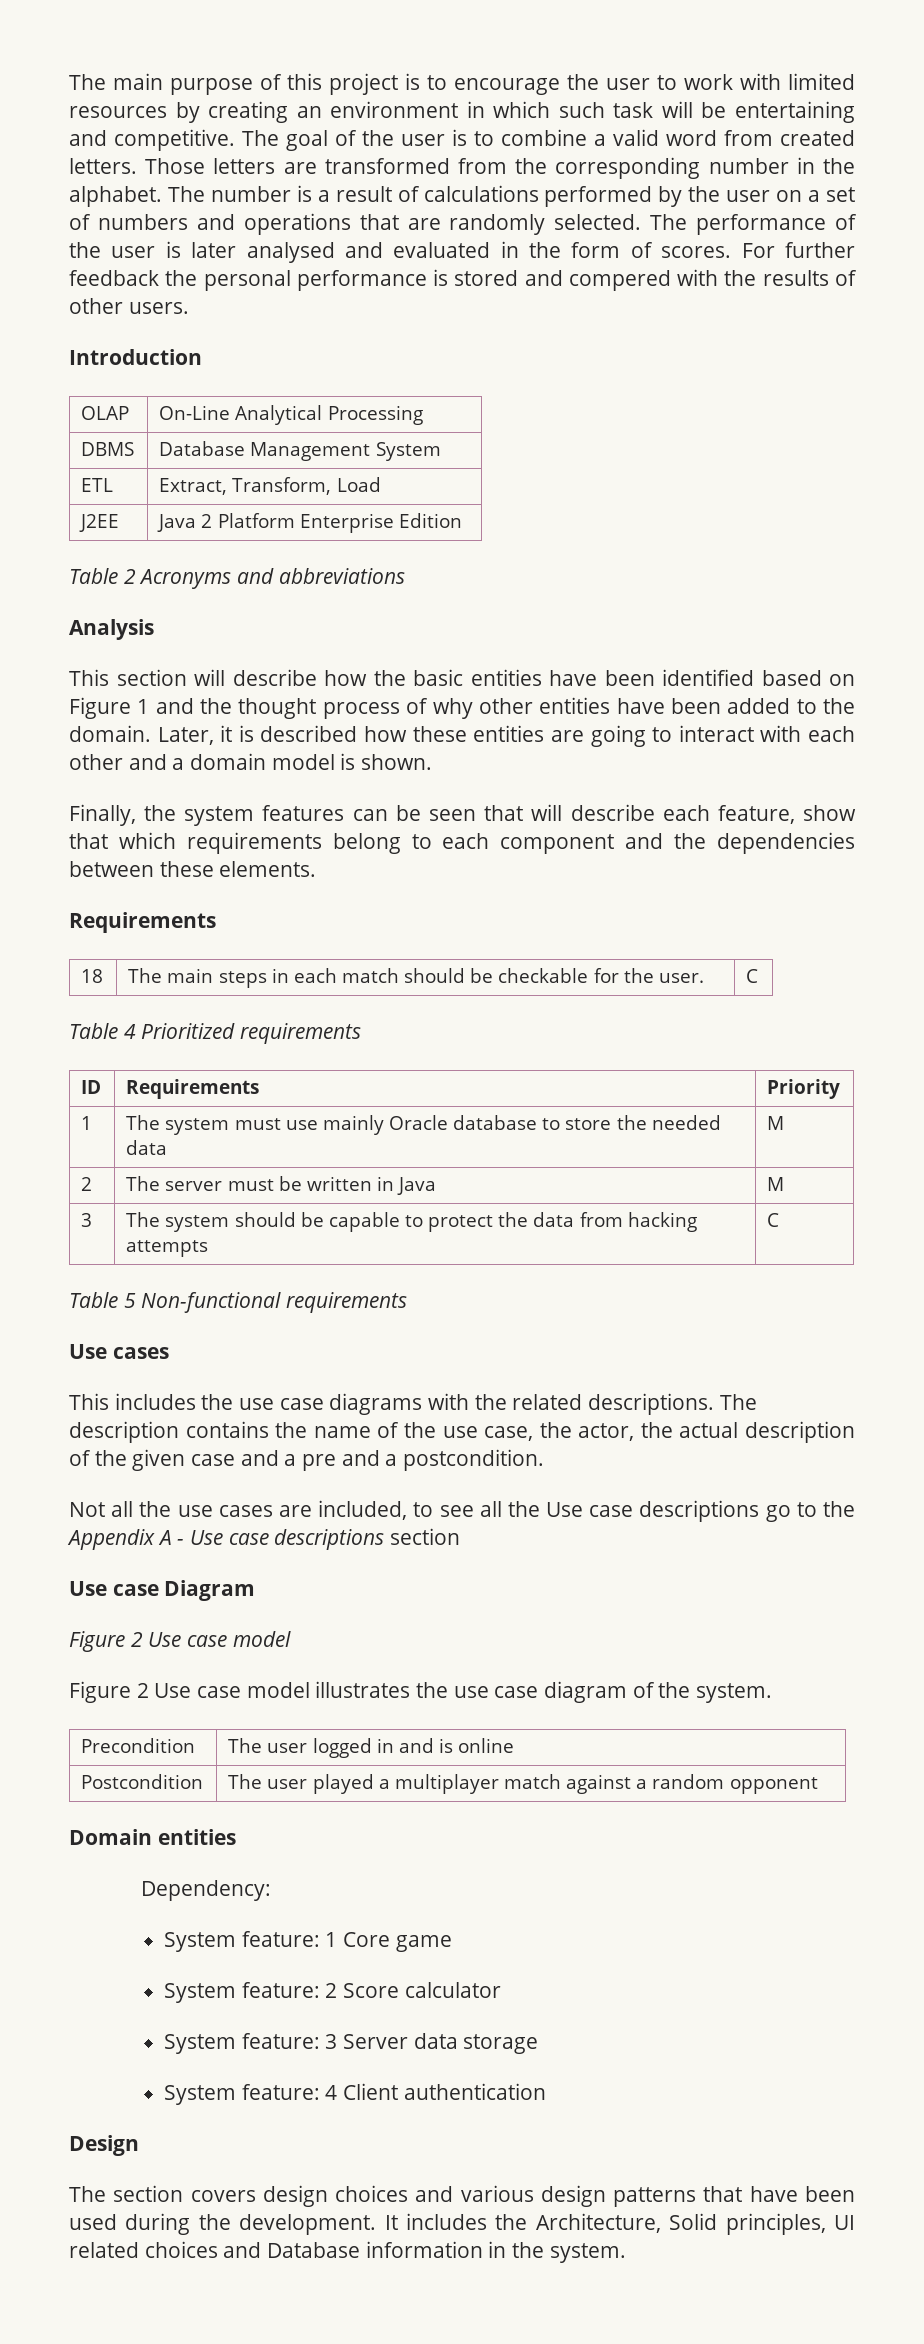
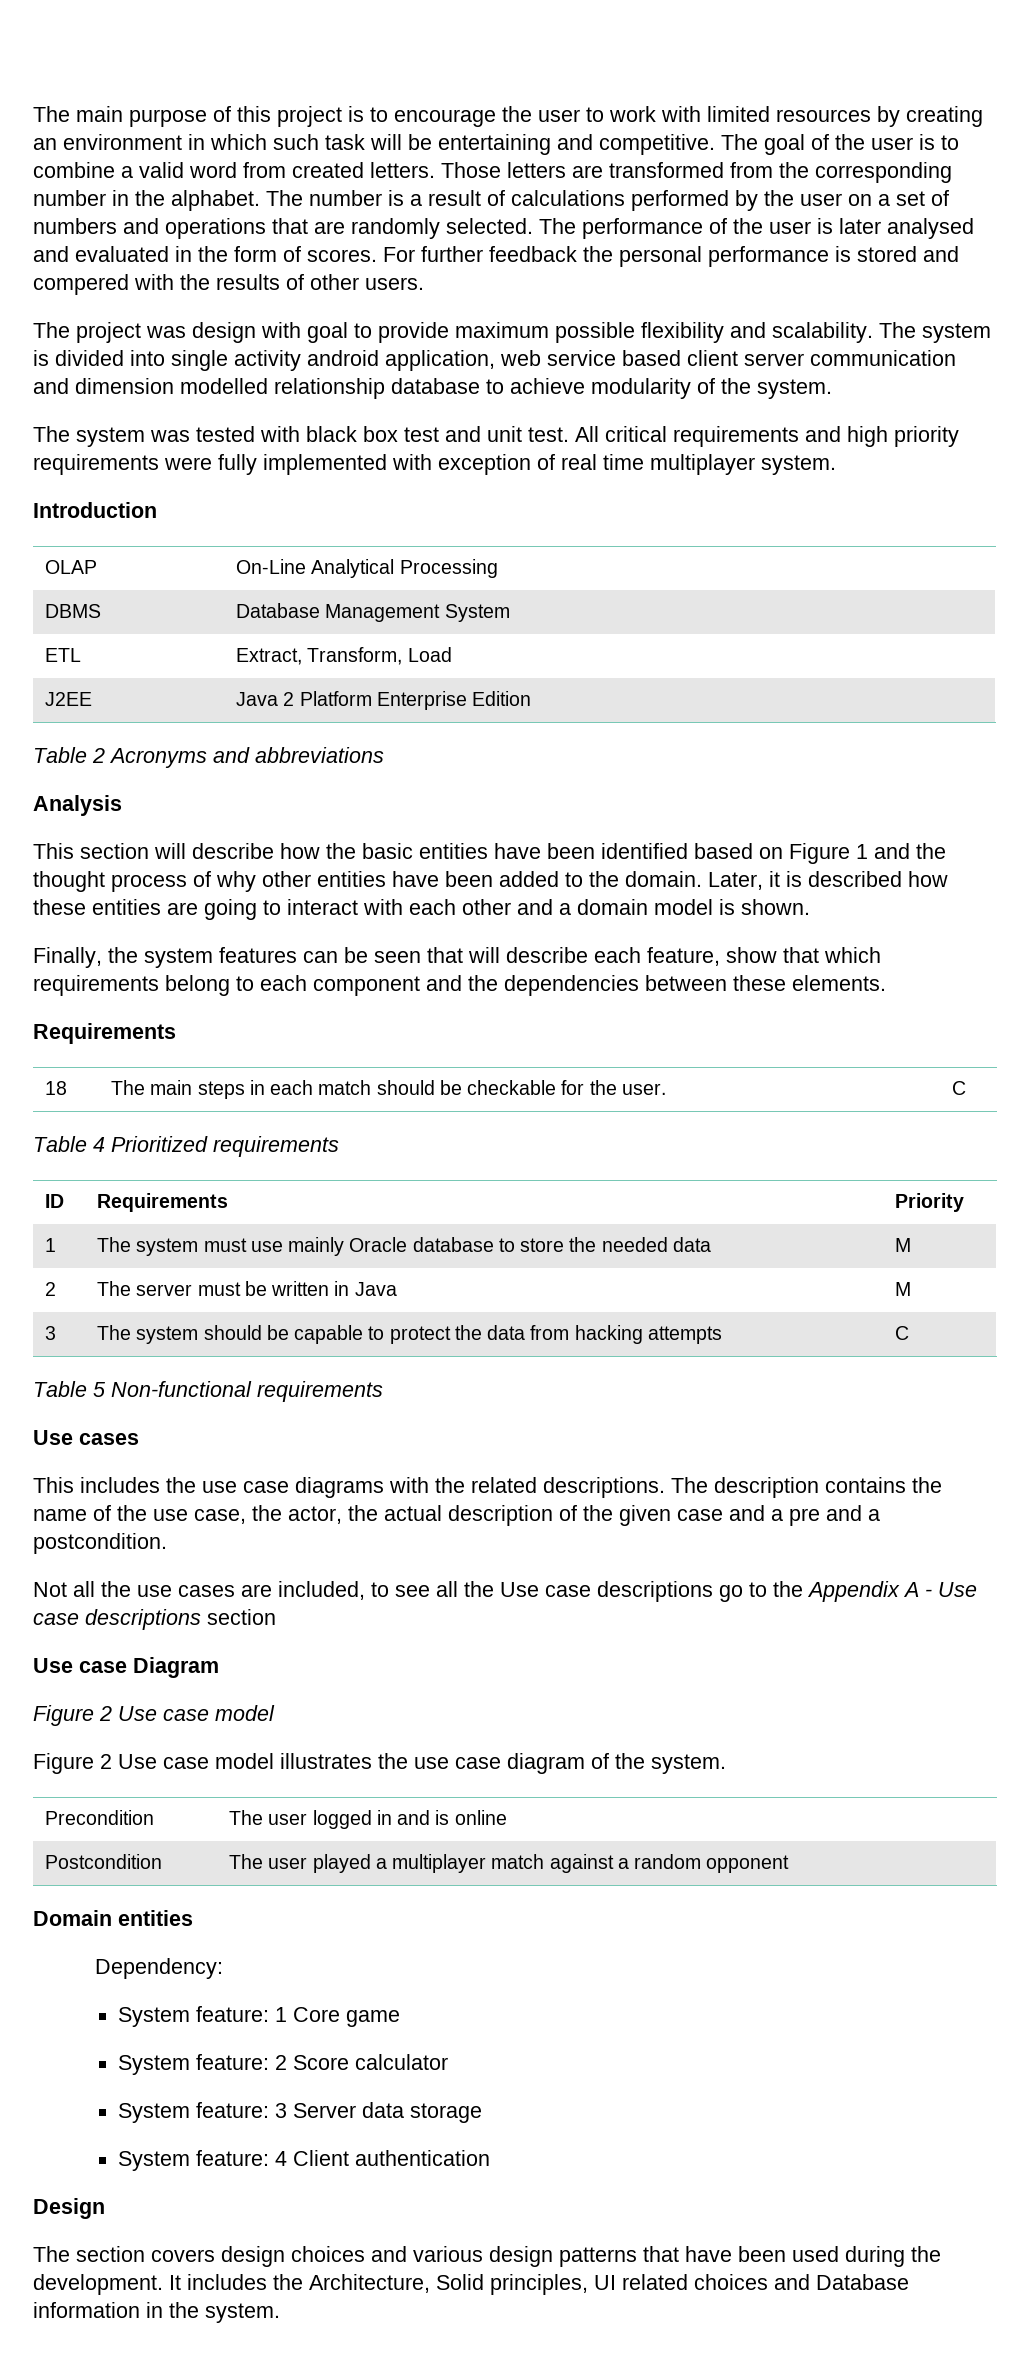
(189, 308) none -> [33,322,991,343] [33,350,956,371] [33,378,832,399] [33,426,959,447] [33,454,836,475] // The project was design with goal to provide maximum possible flexibility and scalability. The system is divided into single activity android application, web service based client server communication and dimension modelled relationship database to achieve modularity of the system. // The system was tested with black box test and unit test. All critical requirements and high priority requirements were fully implemented with exception of real time multiplayer system.

